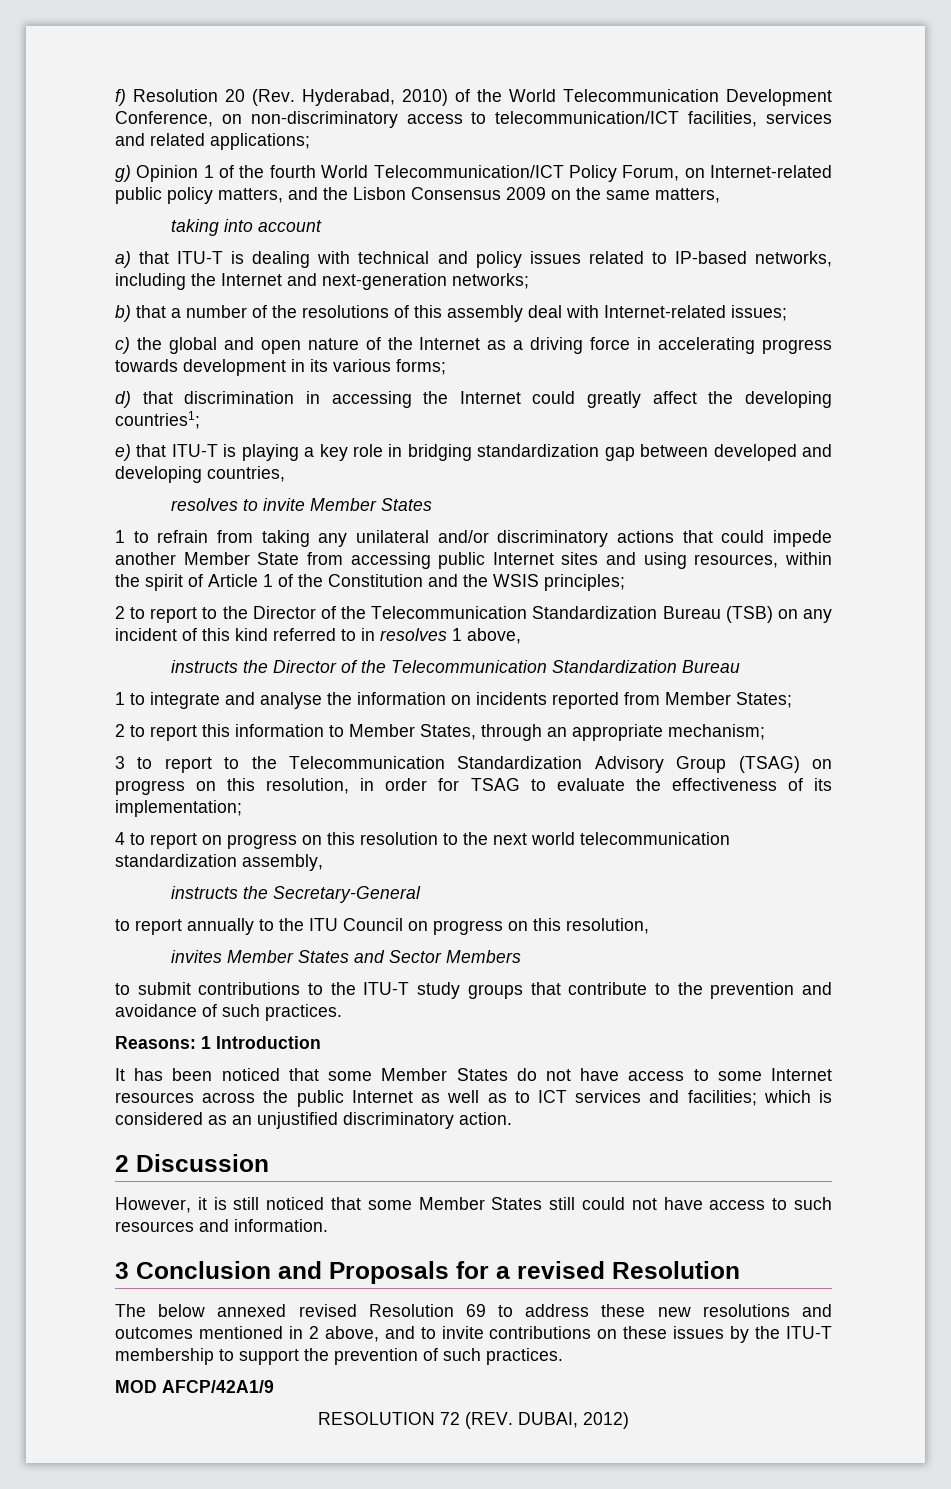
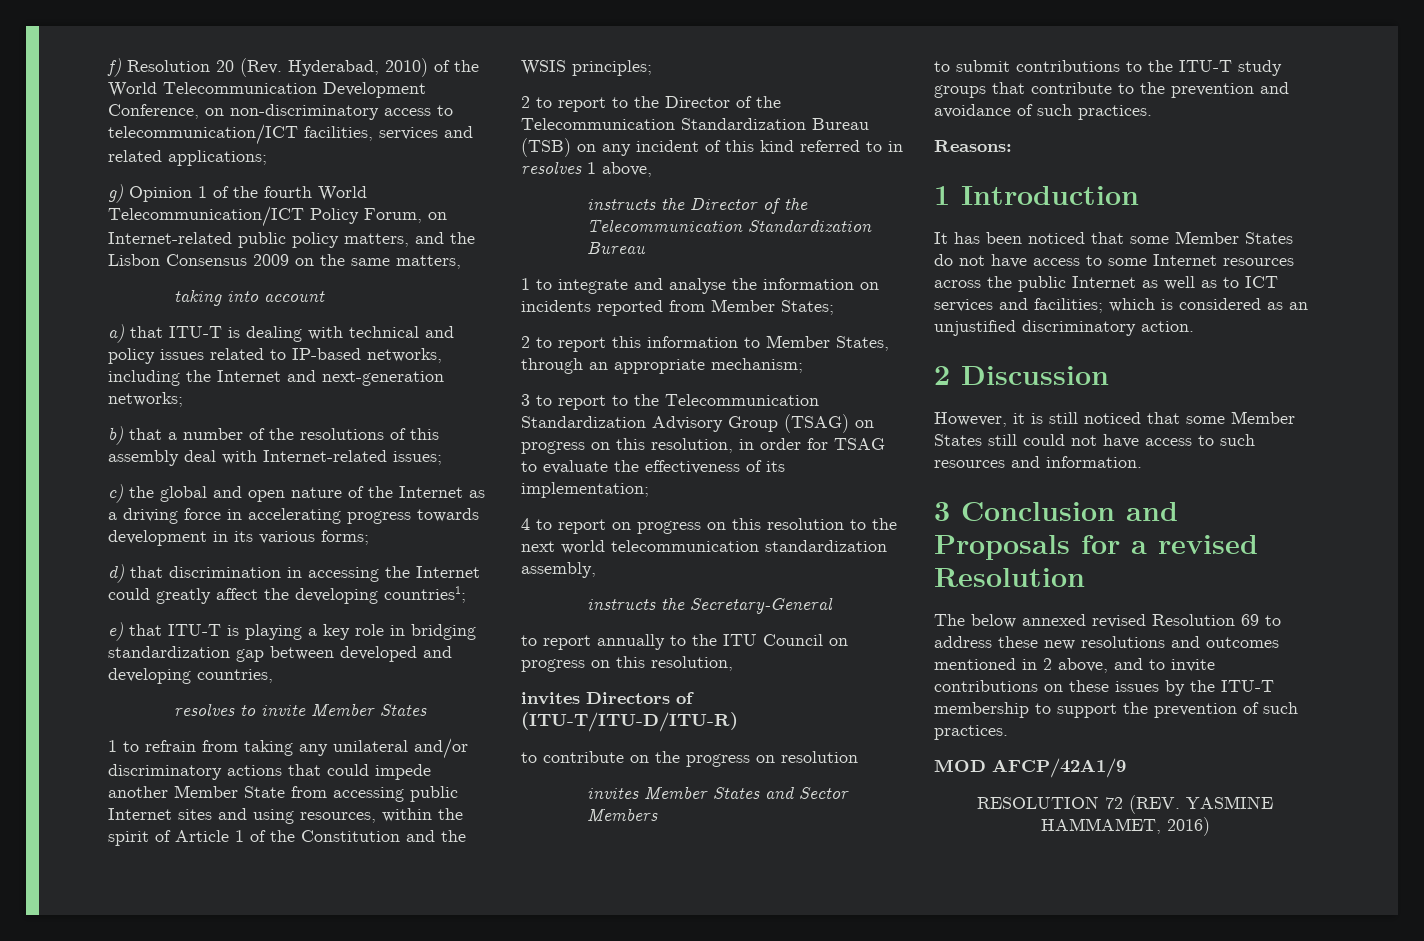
(649, 926) none -> [521,692,694,705] [521,712,738,732] [521,751,858,767] // invites Directors of (ITU-T/ITU-D/ITU-R) // to contribute on the progress on resolution
(196, 1042) none -> (1012, 146) //
[518,1412,629,1429] DUBAI, 2012) -> [1186,796,1273,809] [1040,817,1210,836] YASMINE HAMMAMET, 2016)

